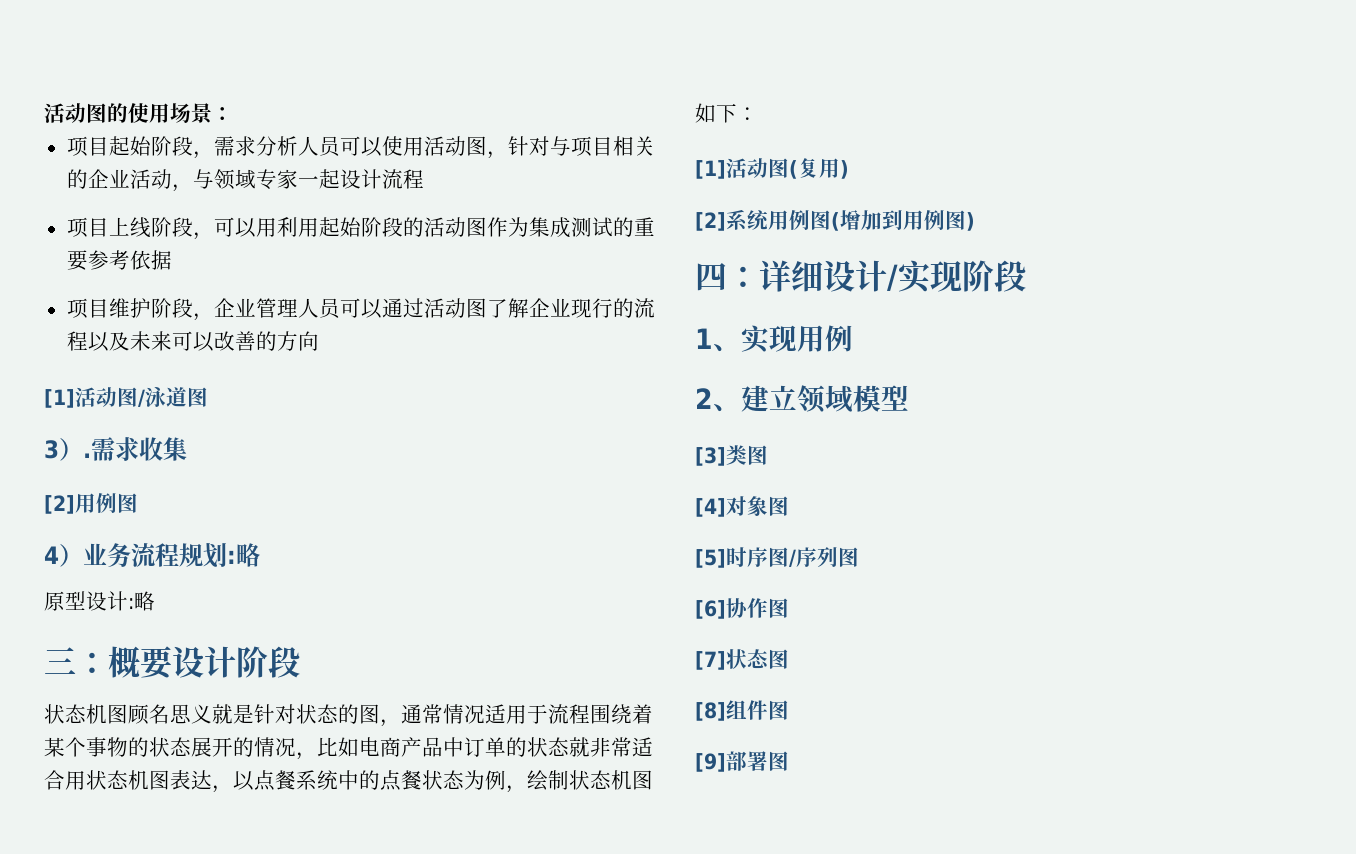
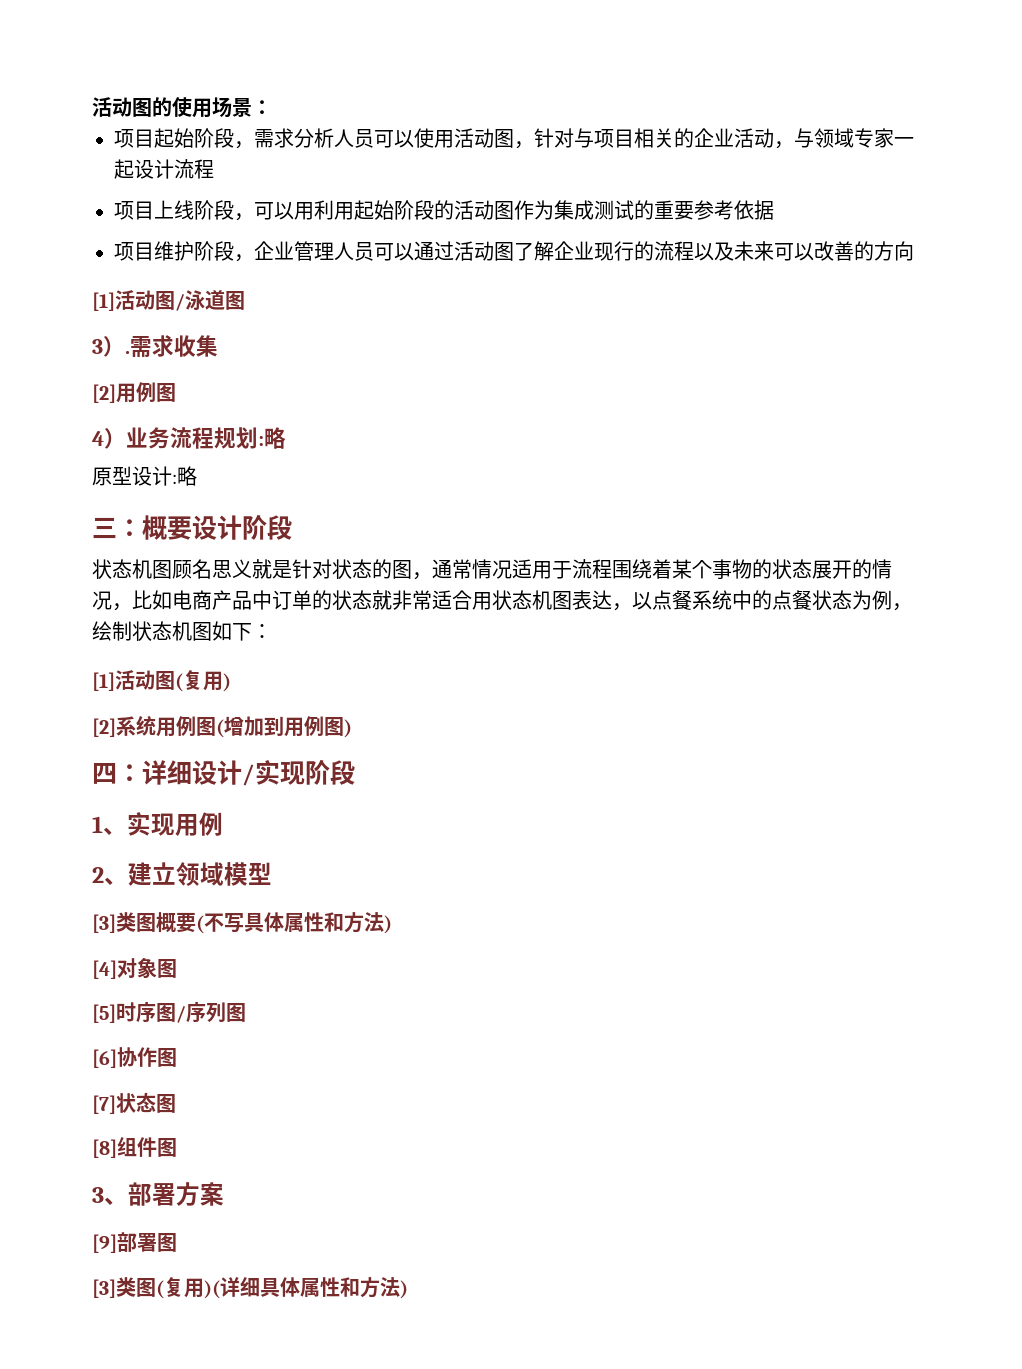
(768, 455) none -> [156,912,392,934] 概要(不写具体属性和方法)
(789, 710) none -> [92,1182,224,1206] // 3、部署方案
(789, 761) none -> [92,1277,408,1299] // [3]类图(复用)(详细具体属性和方法)

